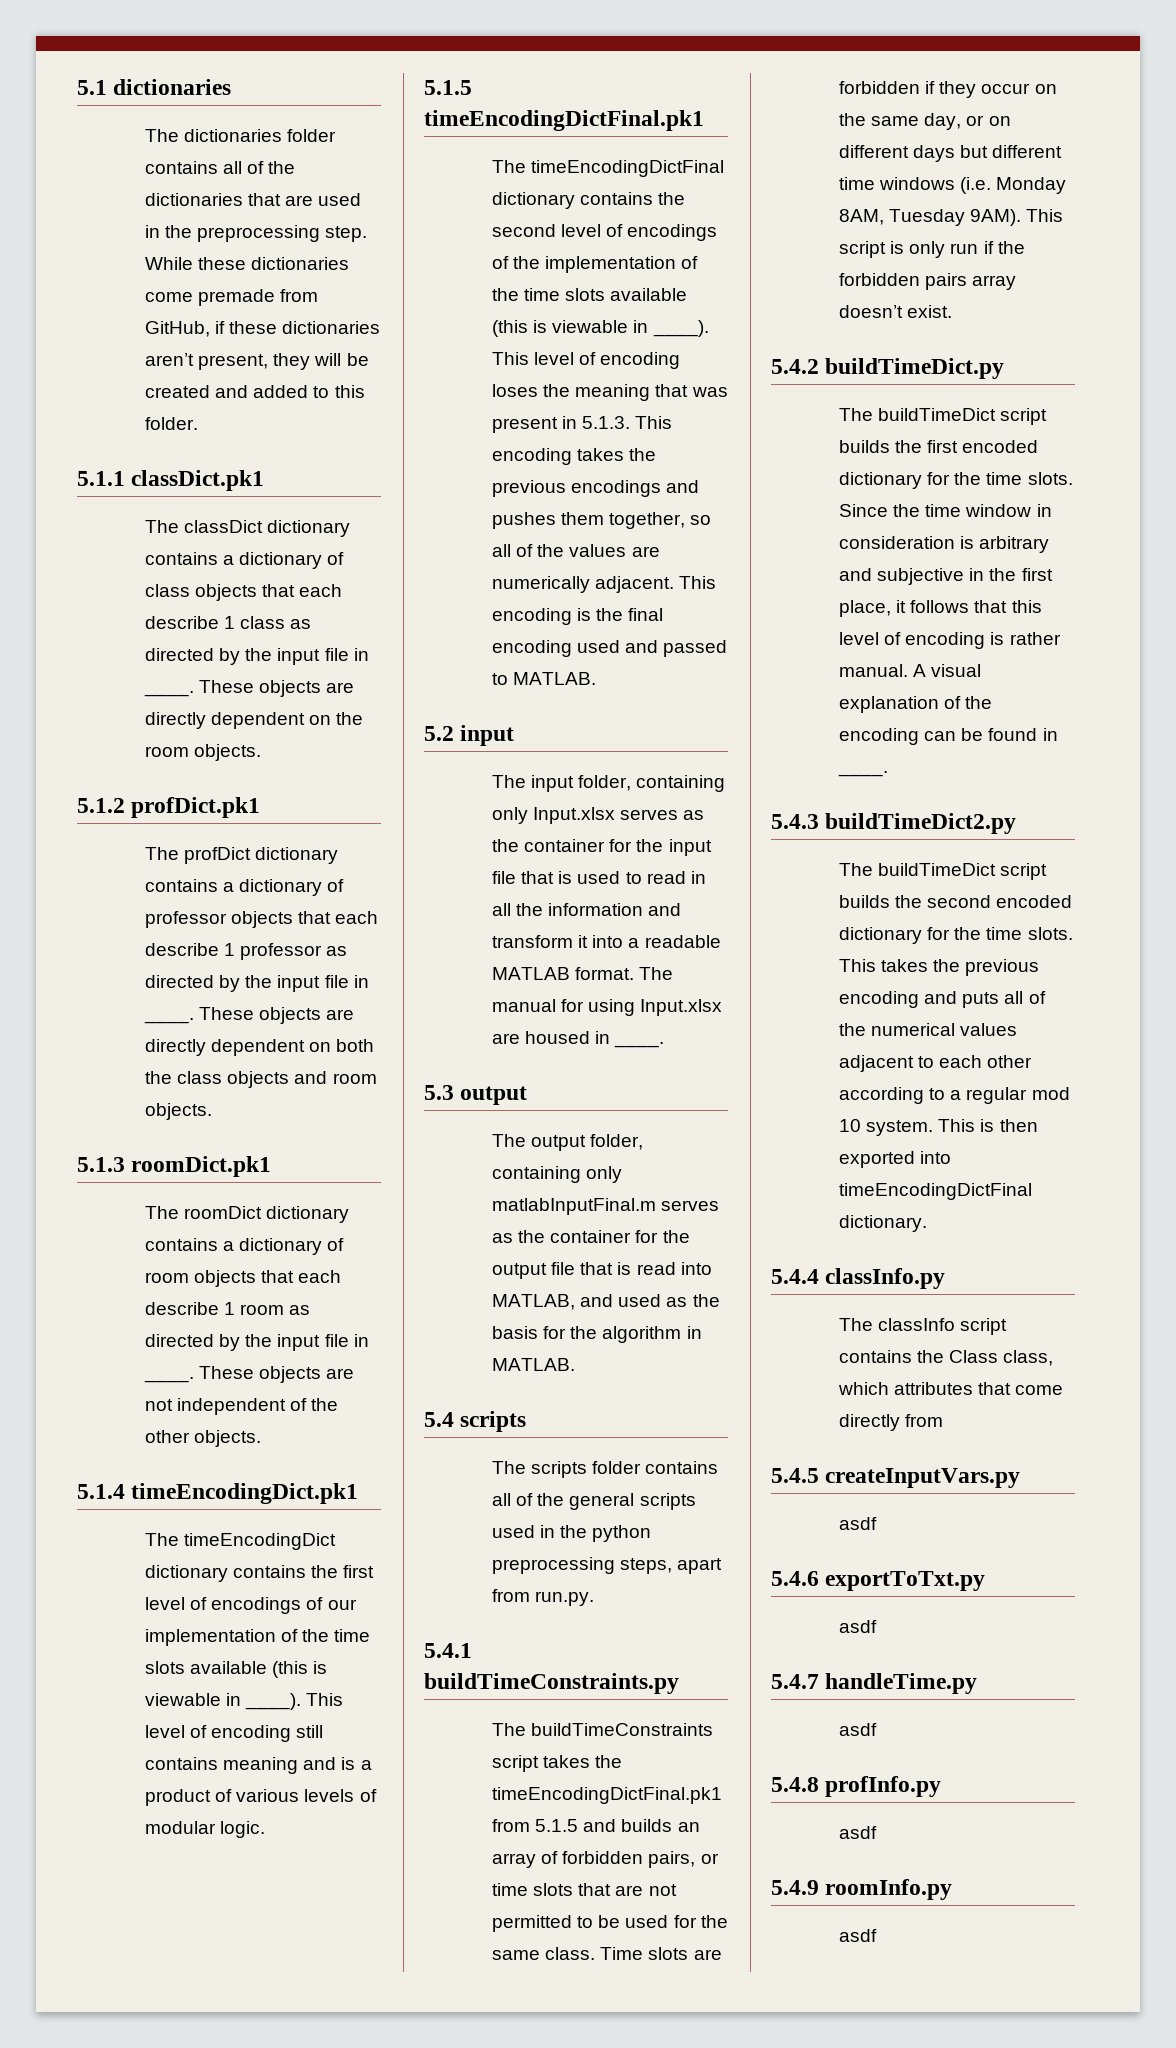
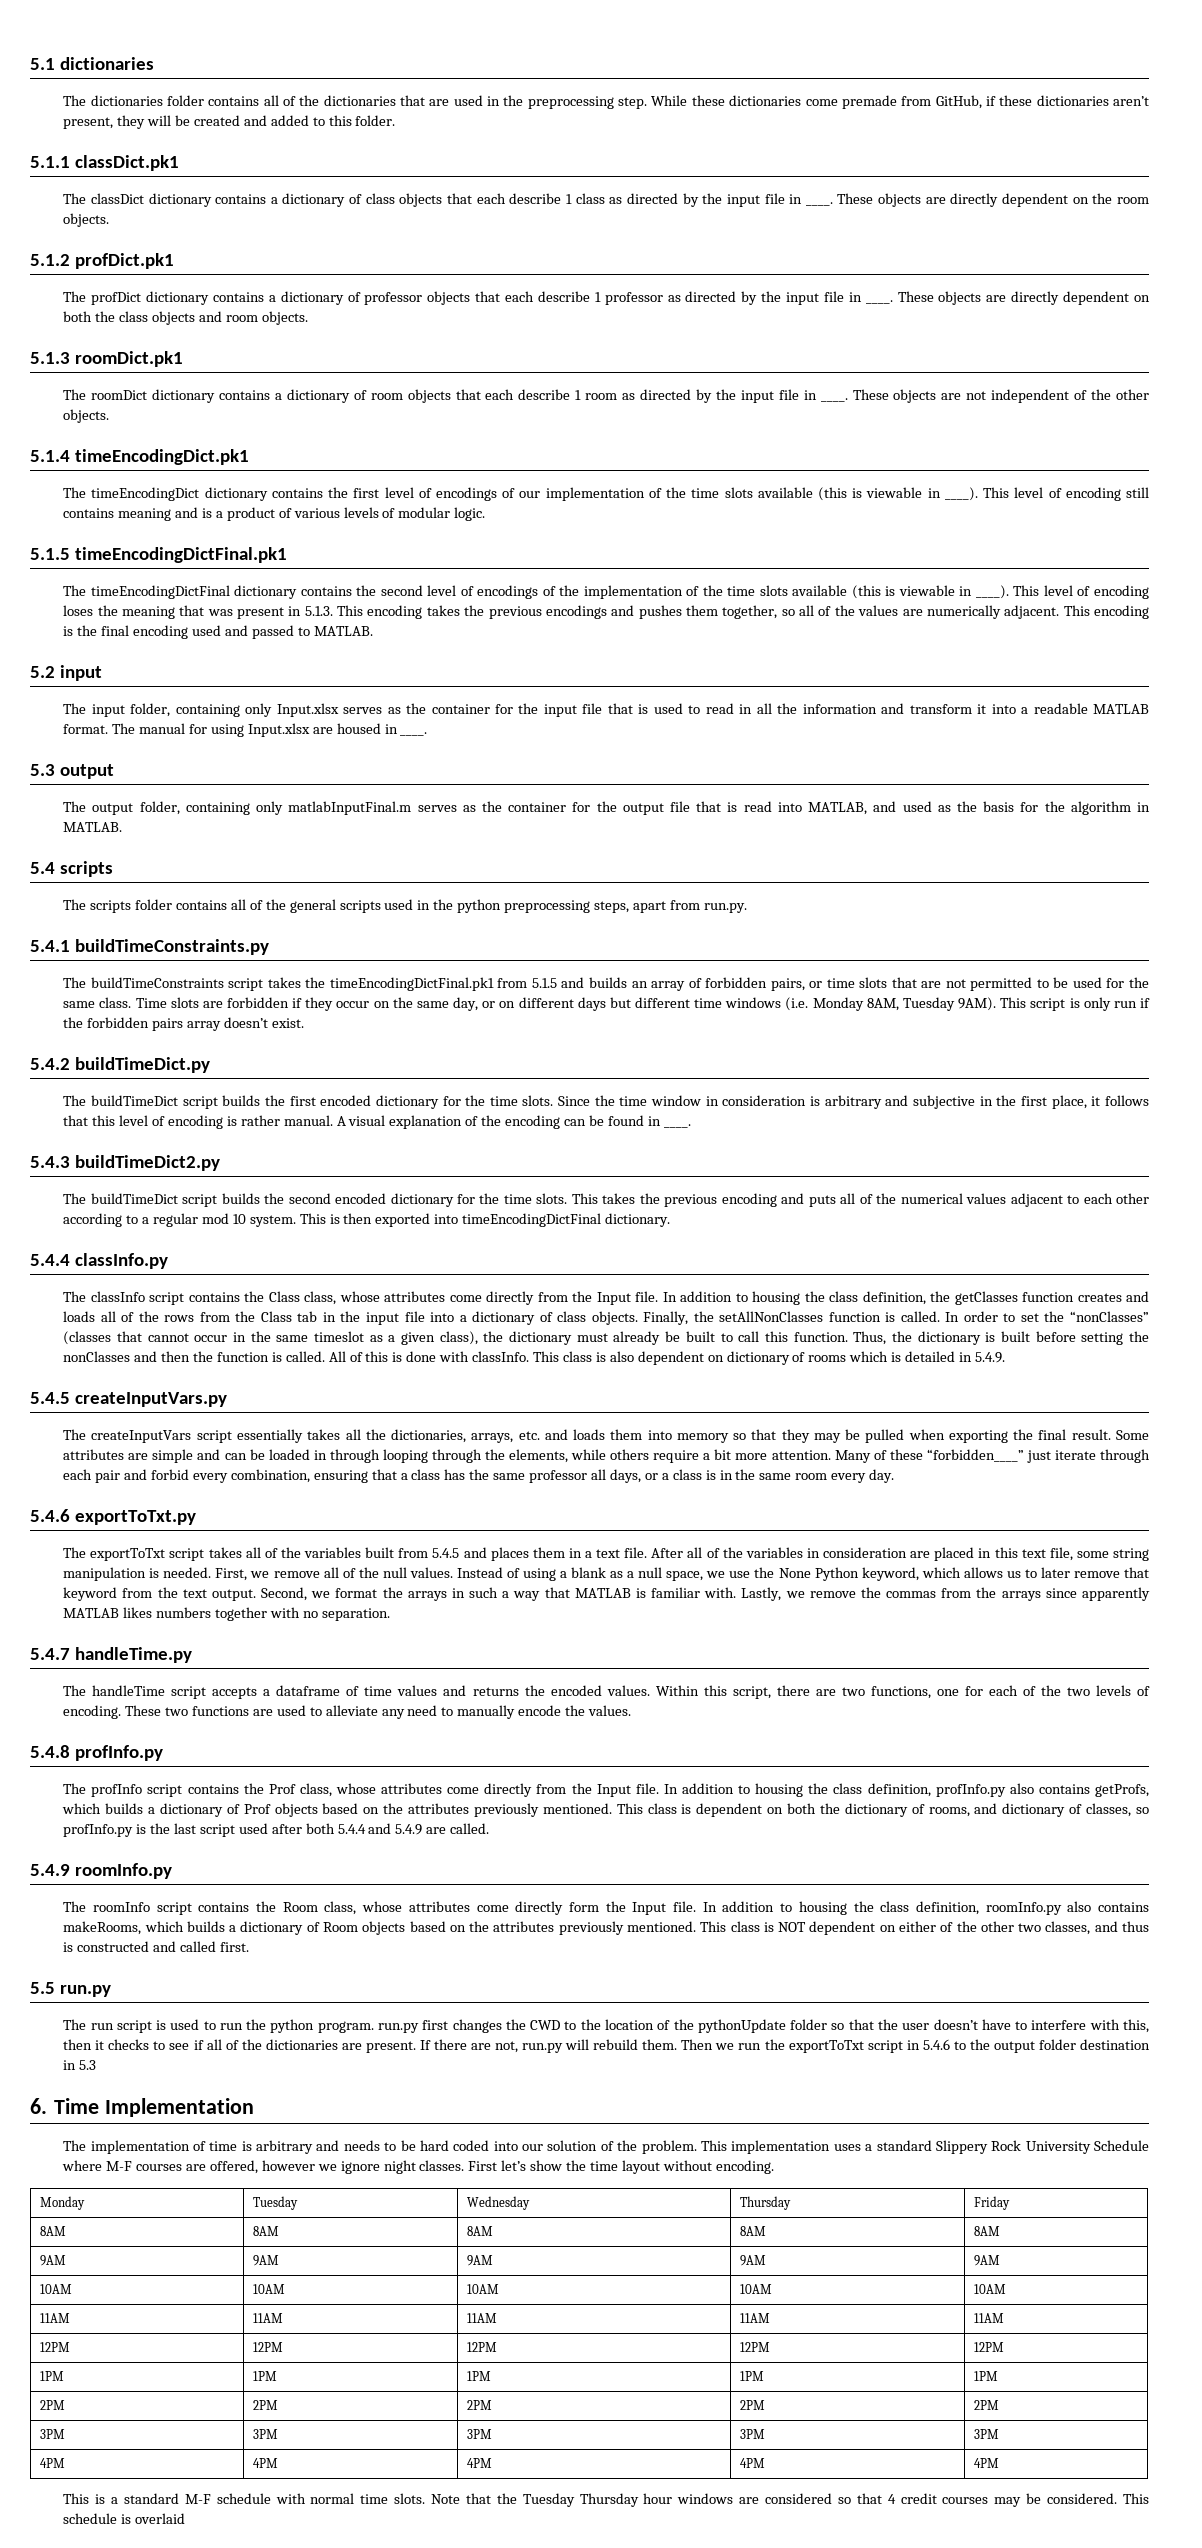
[837,1382,1064,1395] [838,1414,944,1431] [771,1468,1021,1488] [838,1517,877,1530] [771,1571,986,1591] [838,1620,877,1633] [771,1673,978,1694] [838,1723,877,1736] [771,1776,942,1797] [838,1826,877,1839] [771,1879,953,1900] [838,1929,877,1942] which attributes that come directly from // 5.4.5 createInputVars.py // asdf // 5.4.6 exportToTxt.py // asdf // 5.4.7 handleTime.py // asdf // 5.4.8 profInfo.py // asdf // 5.4.9 roomInfo.py // asdf -> [339,1291,1150,1305] [63,1311,1149,1325] [63,1331,1149,1345] [63,1351,1005,1365] [30,1392,228,1407] [63,1429,1149,1443] [63,1449,1150,1463] [63,1469,895,1483] [30,1509,197,1525] [63,1547,1150,1561] [63,1567,1150,1581] [63,1587,1151,1601] [63,1607,390,1621] [30,1647,193,1663] [63,1685,1150,1699] [63,1705,632,1719] [30,1745,164,1761] [63,1783,1150,1797] [62,1803,1150,1817] [63,1823,490,1837] [30,1863,173,1879] [63,1901,1149,1915] [63,1921,1150,1935] [63,1941,249,1952] [30,1982,112,1997] [63,2019,1149,2033] [63,2039,1151,2053] [63,2060,97,2070] [30,2098,255,2117] [63,2140,1150,2154] [62,2160,774,2174] [39,2196,85,2210] [252,2196,298,2210] [466,2196,530,2210] [739,2196,791,2210] [973,2196,1010,2210] [39,2226,66,2236] [252,2226,279,2236] [466,2226,493,2236] [739,2226,766,2236] [973,2226,1000,2236] [39,2255,66,2266] [252,2255,279,2266] [466,2255,493,2266] [739,2255,766,2266] [973,2255,1000,2266] [39,2284,72,2294] [252,2284,285,2294] [466,2284,499,2294] [739,2284,772,2294] [973,2284,1006,2294] [39,2313,70,2323] [252,2313,283,2323] [466,2313,497,2323] [739,2313,770,2323] [973,2313,1004,2323] [39,2342,70,2352] [252,2342,283,2352] [466,2342,497,2352] [739,2342,770,2352] [973,2342,1004,2352] [39,2371,64,2381] [252,2371,277,2381] [466,2371,491,2381] [739,2371,764,2381] [973,2371,998,2381] [39,2400,65,2410] [252,2400,278,2410] [466,2400,492,2410] [739,2400,765,2410] [973,2400,999,2410] [39,2429,65,2439] [252,2429,278,2439] [466,2429,492,2439] [739,2429,765,2439] [973,2429,999,2439] [39,2458,65,2468] [252,2458,278,2468] [466,2458,492,2468] [739,2458,765,2468] [973,2458,999,2468] [63,2493,1150,2507] [63,2513,186,2524] whose attributes come directly from the Input file. In addition to housing the class definition, the getClasses function creates and loads all of the rows from the Class tab in the input file into a dictionary of class objects. Finally, the setAllNonClasses function is called. In order to set the “nonClasses” (classes that cannot occur in the same timeslot as a given class), the dictionary must already be built to call this function. Thus, the dictionary is built before setting the nonClasses and then the function is called. All of this is done with classInfo. This class is also dependent on dictionary of rooms which is detailed in 5.4.9. // 5.4.5 createInputVars.py // The createInputVars script essentially takes all the dictionaries, arrays, etc. and loads them into memory so that they may be pulled when exporting the final result. Some attributes are simple and can be loaded in through looping through the elements, while others require a bit more attention. Many of these “forbidden____” just iterate through each pair and forbid every combination, ensuring that a class has the same professor all days, or a class is in the same room every day. // 5.4.6 exportToTxt.py // The exportToTxt script takes all of the variables built from 5.4.5 and places them in a text file. After all of the variables in consideration are placed in this text file, some string manipulation is needed. First, we remove all of the null values. Instead of using a blank as a null space, we use the None Python keyword, which allows us to later remove that keyword from the text output. Second, we format the arrays in such a way that MATLAB is familiar with. Lastly, we remove the commas from the arrays since apparently MATLAB likes numbers together with no separation. // 5.4.7 handleTime.py // The handleTime script accepts a dataframe of time values and returns the encoded values. Within this script, there are two functions, one for each of the two levels of encoding. These two functions are used to alleviate any need to manually encode the values. // 5.4.8 profInfo.py // The profInfo script contains the Prof class, whose attributes come directly from the Input file. In addition to housing the class definition, profInfo.py also contains getProfs, which builds a dictionary of Prof objects based on the attributes previously mentioned. This class is dependent on both the dictionary of rooms, and dictionary of classes, so profInfo.py is the last script used after both 5.4.4 and 5.4.9 are called. // 5.4.9 roomInfo.py // The roomInfo script contains the Room class, whose attributes come directly form the Input file. In addition to housing the class definition, roomInfo.py also contains makeRooms, which builds a dictionary of Room objects based on the attributes previously mentioned. This class is NOT dependent on either of the other two classes, and thus is constructed and called first. // 5.5 run.py // The run script is used to run the python program. run.py first changes the CWD to the location of the pythonUpdate folder so that the user doesn’t have to interfere with this, then it checks to see if all of the dictionaries are present. If there are not, run.py will rebuild them. Then we run the exportToTxt script in 5.4.6 to the output folder destination in 5.3 // 6. Time Implementation // The implementation of time is arbitrary and needs to be hard coded into our solution of the problem. This implementation uses a standard Slippery Rock University Schedule where M-F courses are offered, however we ignore night classes. First let’s show the time layout without encoding. // Monday | Tuesday | Wednesday | Thursday | Friday // 8AM | 8AM | 8AM | 8AM | 8AM // 9AM | 9AM | 9AM | 9AM | 9AM // 10AM | 10AM | 10AM | 10AM | 10AM // 11AM | 11AM | 11AM | 11AM | 11AM // 12PM | 12PM | 12PM | 12PM | 12PM // 1PM | 1PM | 1PM | 1PM | 1PM // 2PM | 2PM | 2PM | 2PM | 2PM // 3PM | 3PM | 3PM | 3PM | 3PM // 4PM | 4PM | 4PM | 4PM | 4PM // This is a standard M-F schedule with normal time slots. Note that the Tuesday Thursday hour windows are considered so that 4 credit courses may be considered. This schedule is overlaid

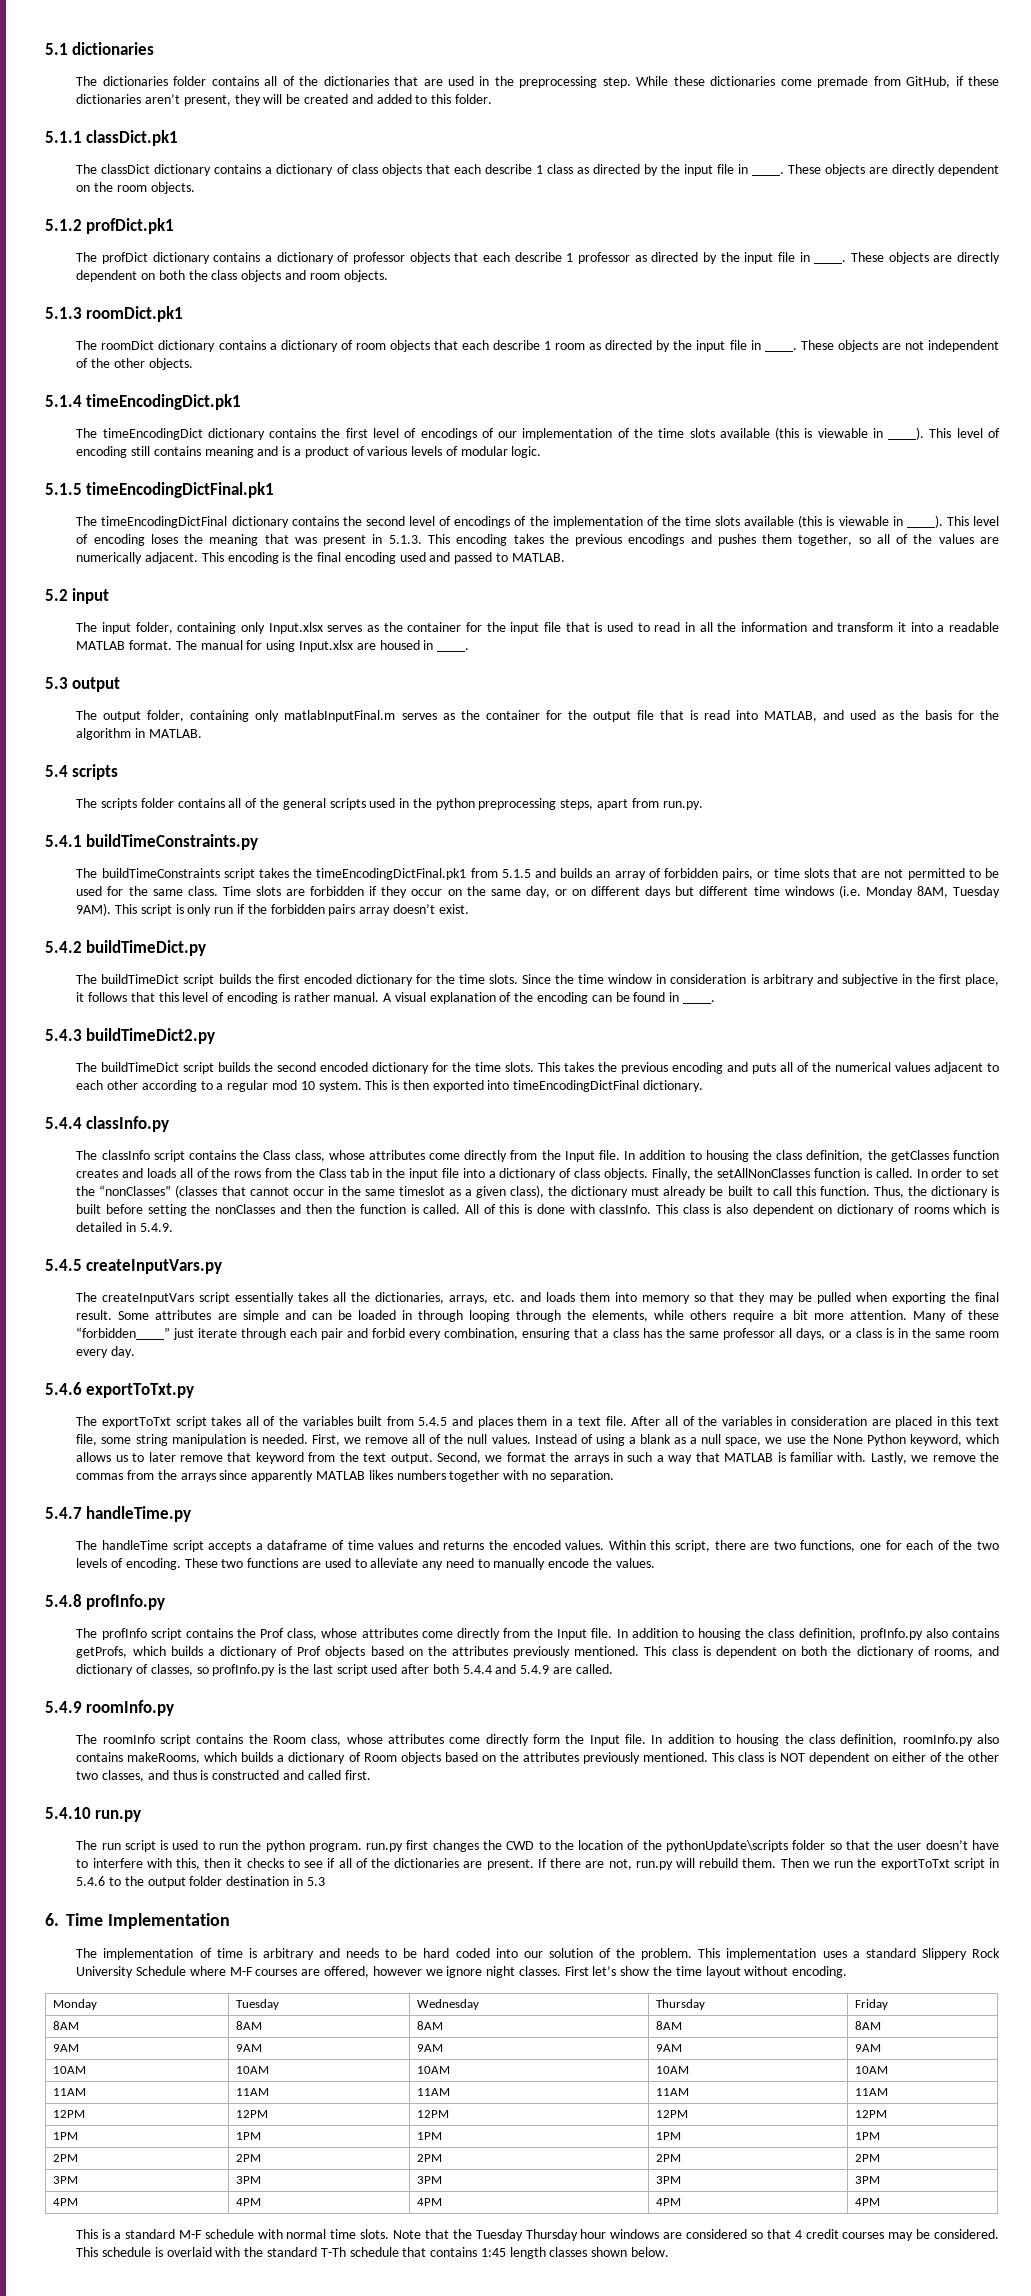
[30,1982,55,1994] 5.5 -> [45,1807,91,1819] 5.4.10
[697,2019,786,2033] pythonUpdate -> [666,1840,789,1852] pythonUpdate\scripts
(186, 2518) none -> [215,2247,670,2259] with the standard T-Th schedule that contains 1:45 length classes shown below.

